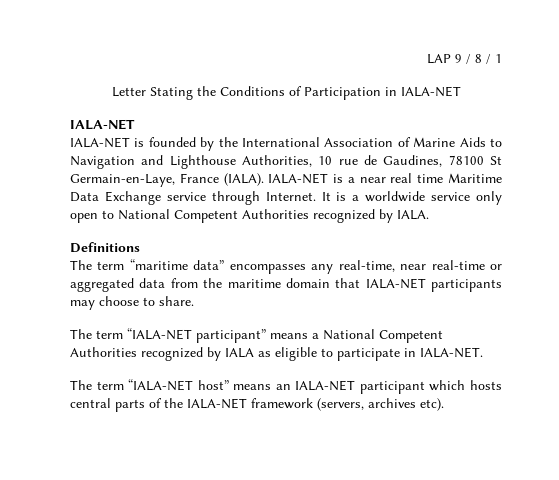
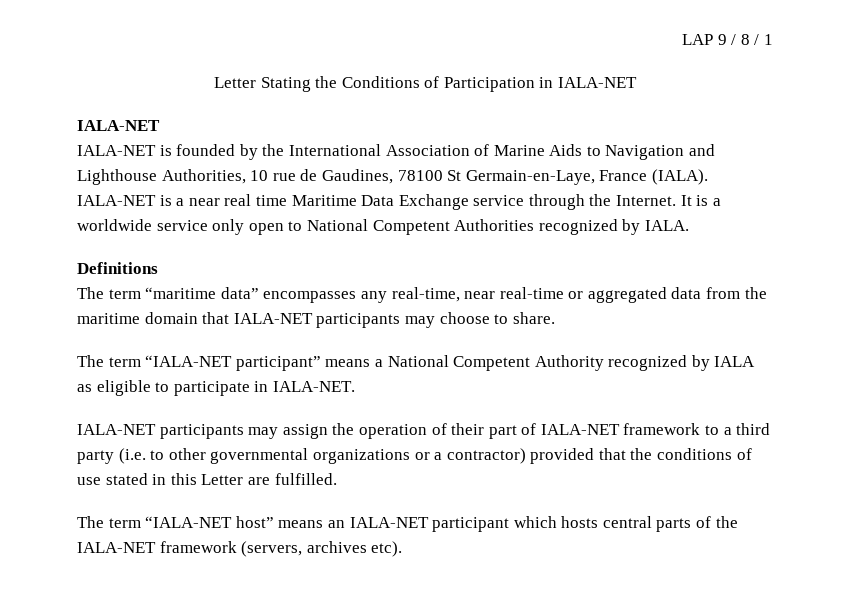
(260, 198) none -> [589,194,612,206] the
[70,347,137,357] Authorities -> [534,355,604,371] Authority
(483, 352) none -> [77,423,771,439] [77,448,752,464] [77,473,337,485] // IALA-NET participants may assign the operation of their part of IALA-NET framework to a third party (i.e. to other governmental organizations or a contractor) provided that the conditions of use stated in this Letter are fulfilled.

